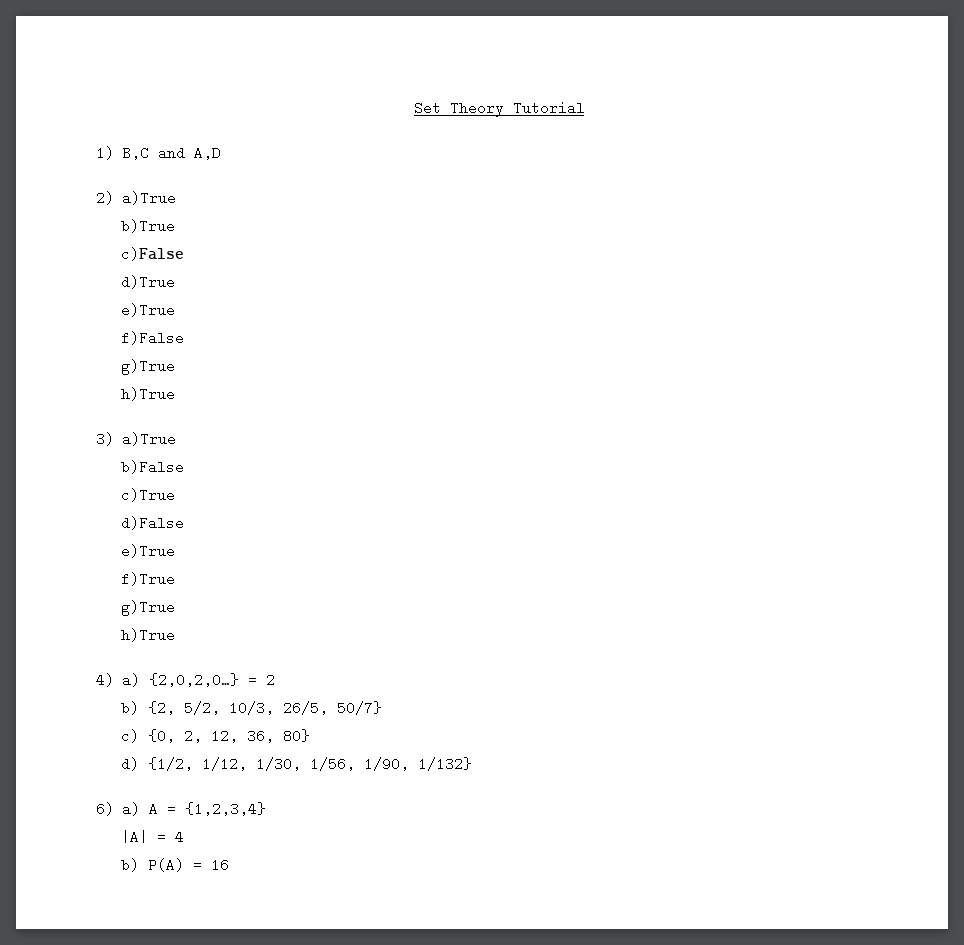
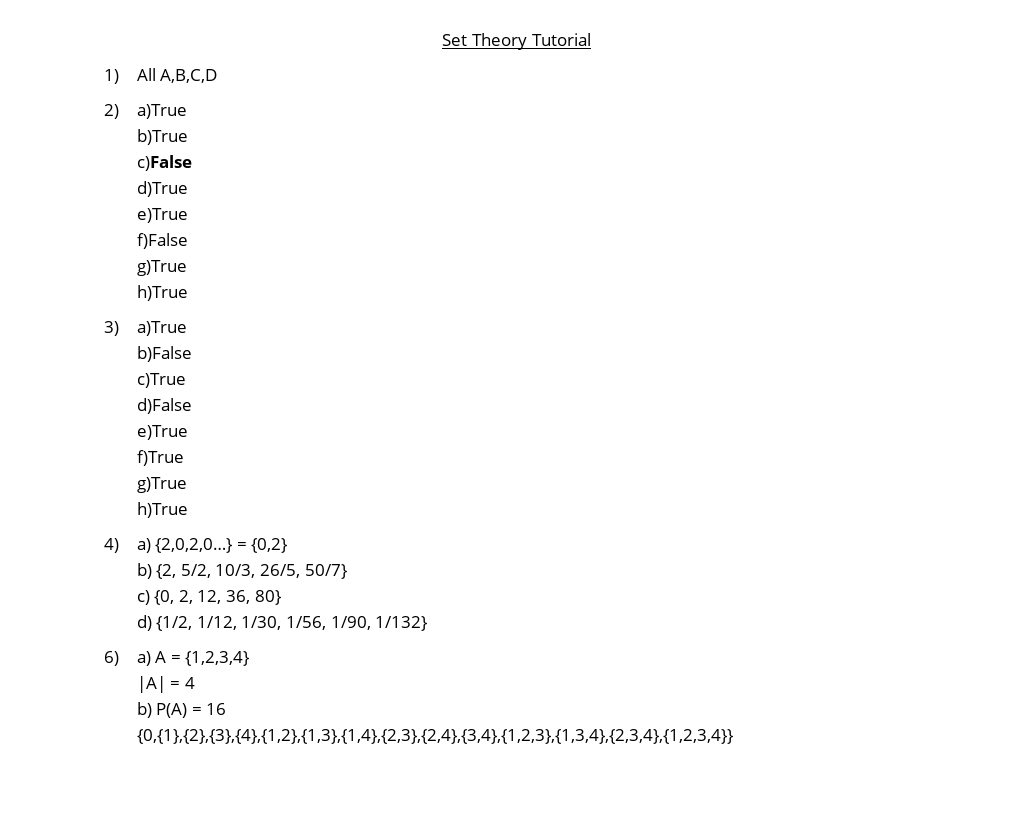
[122,146,222,160] B,C and A,D -> [136,68,218,83] All A,B,C,D
[266,673,276,687] 2 -> [251,538,288,553] {0,2}
(230, 865) none -> [136,729,733,744] // {0,{1},{2},{3},{4},{1,2},{1,3},{1,4},{2,3},{2,4},{3,4},{1,2,3},{1,3,4},{2,3,4},{1,2,3,4}}

